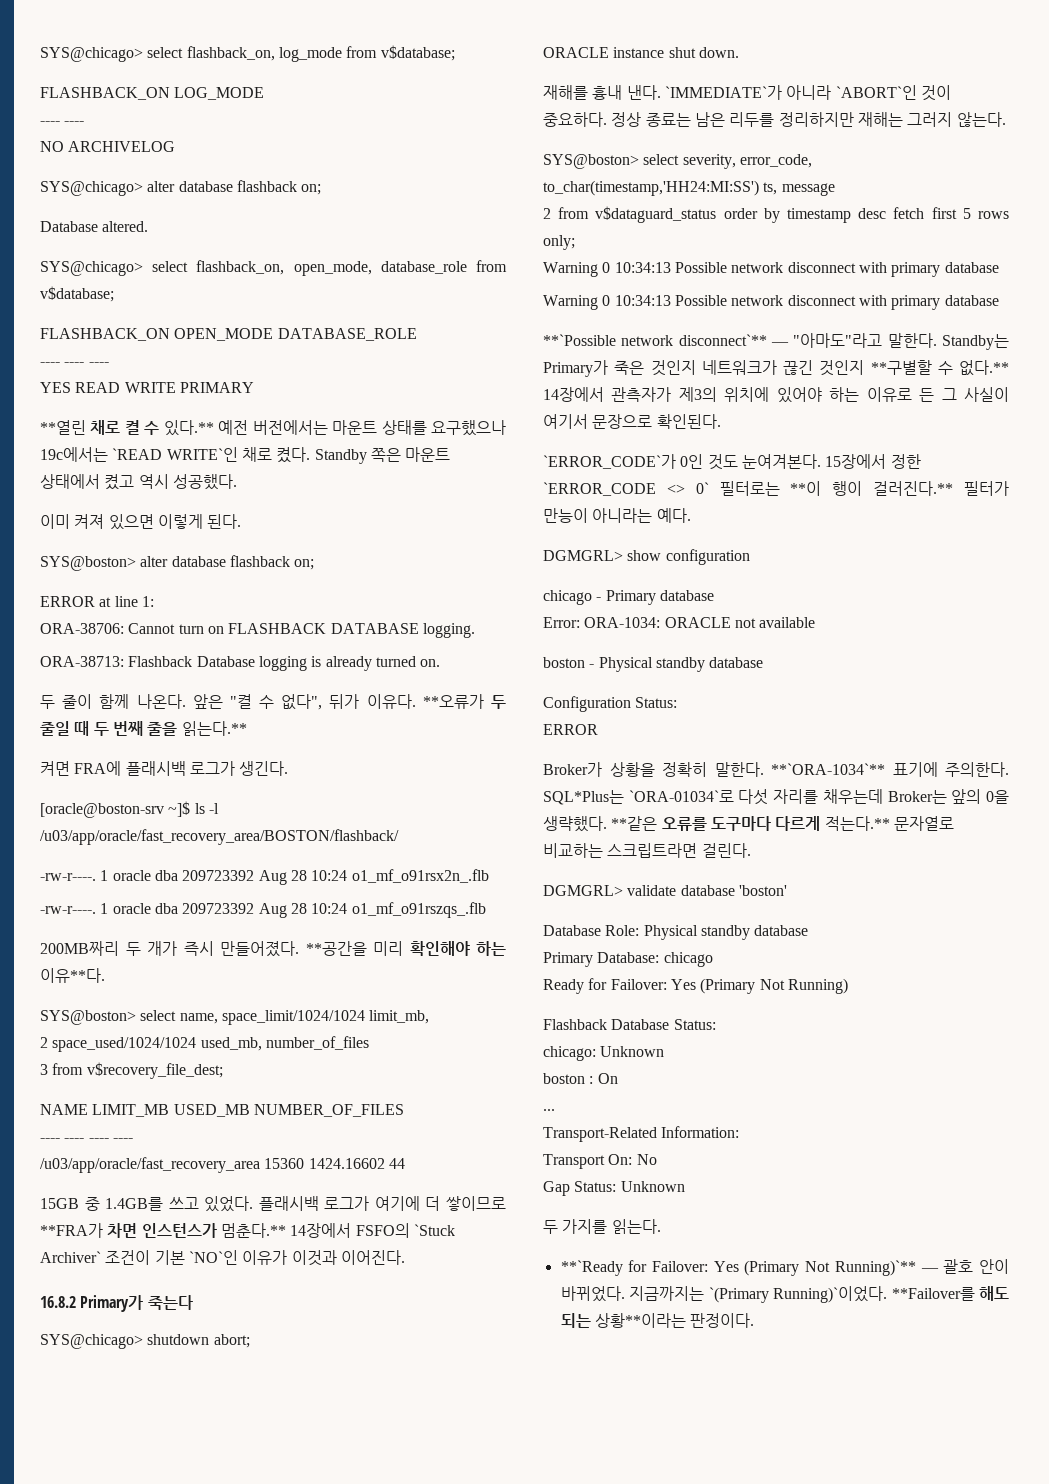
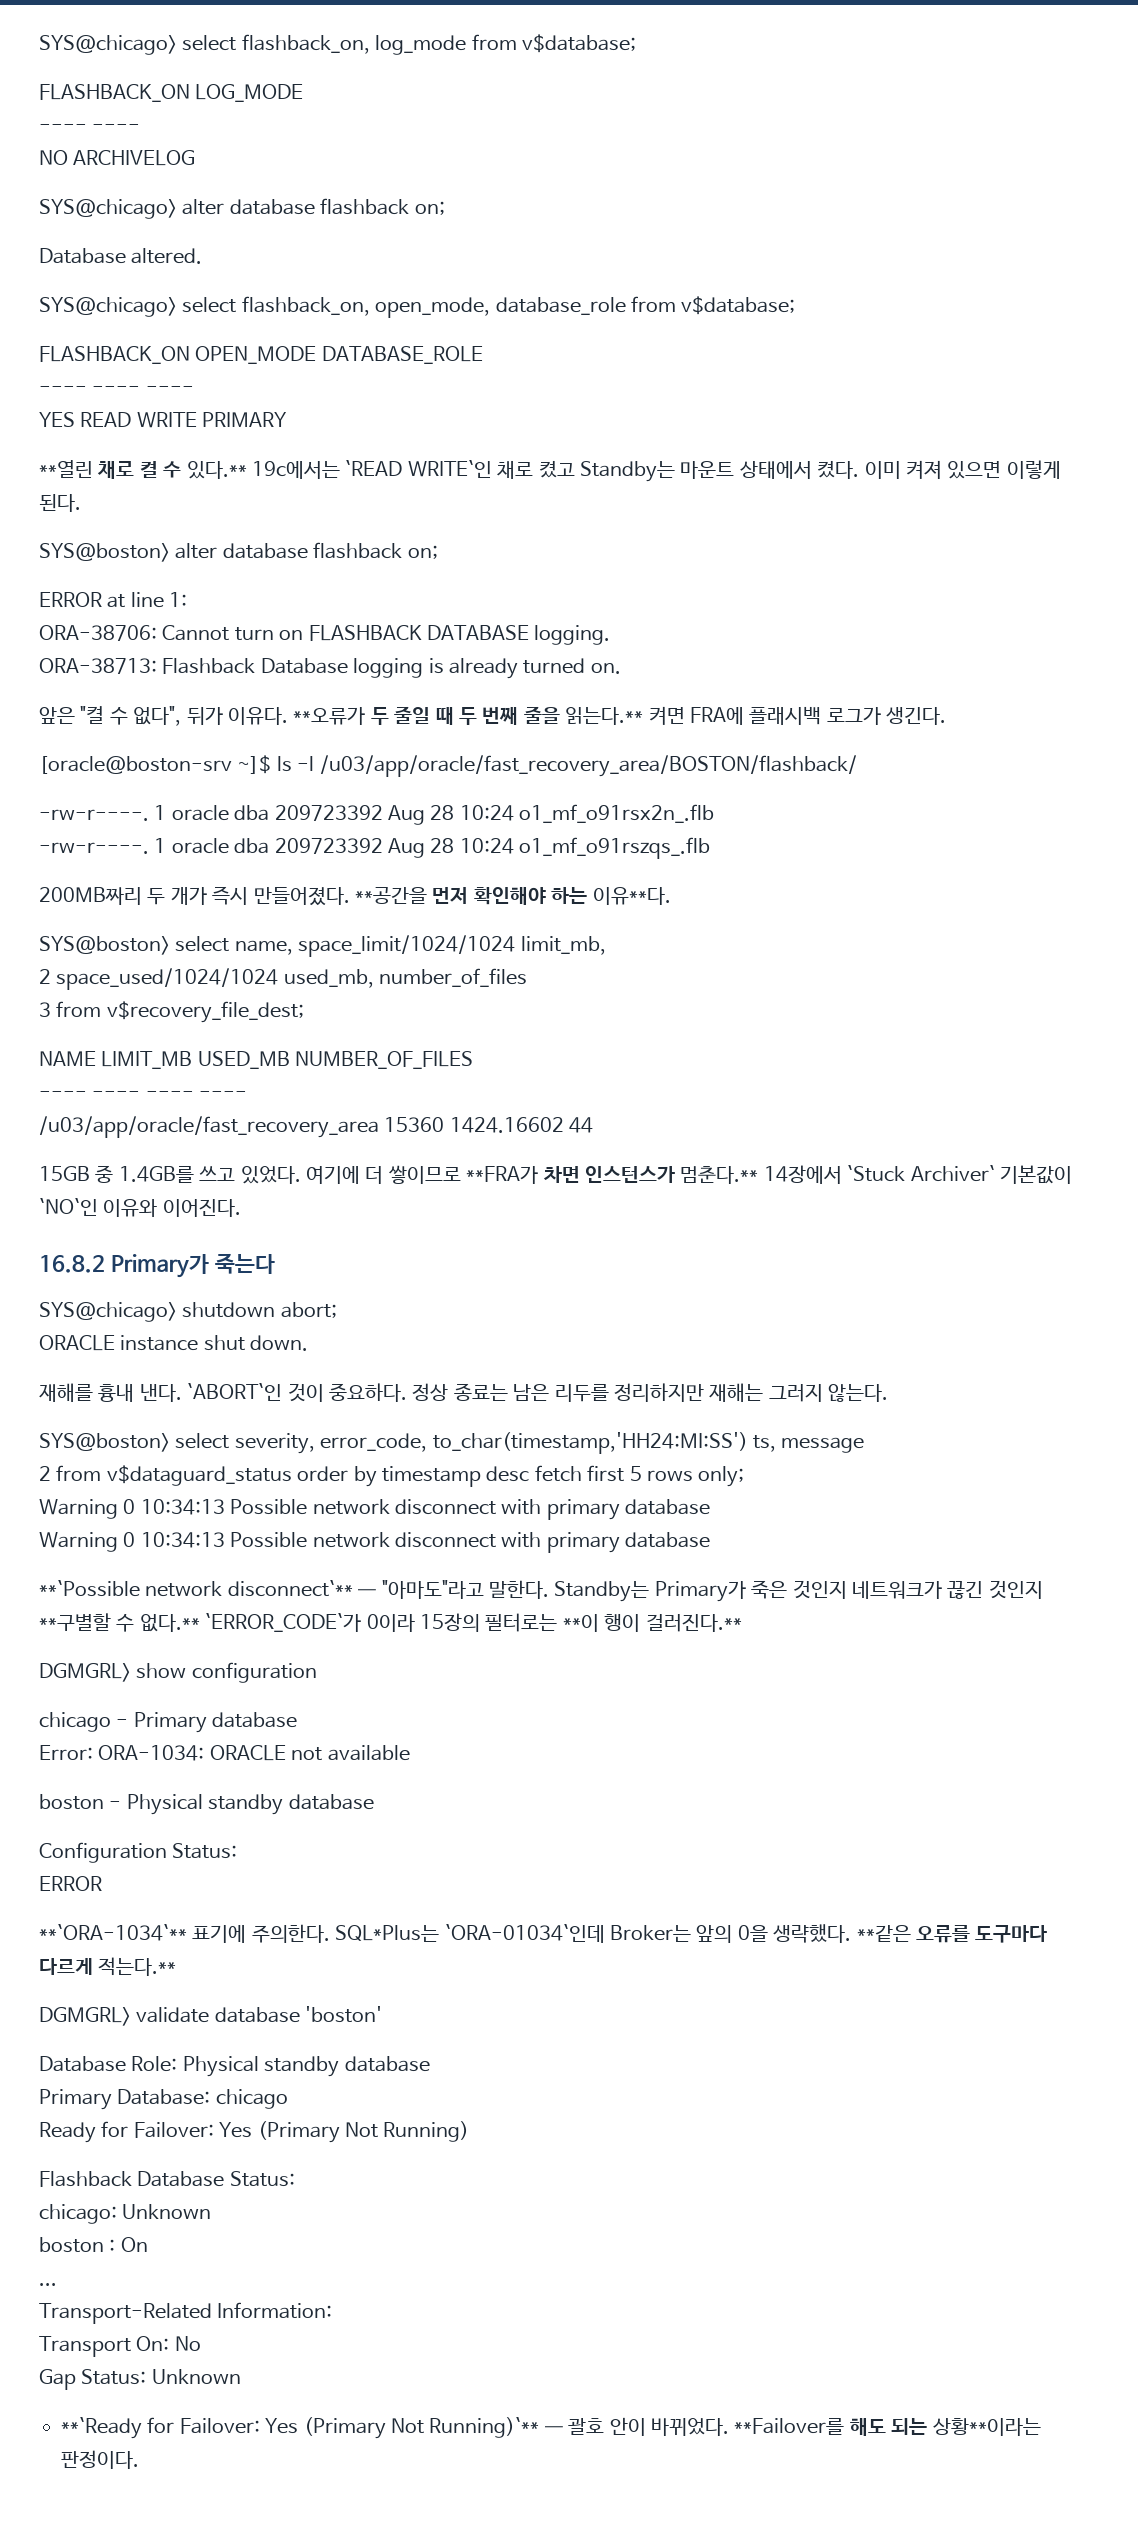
[218,420,507,436] [40,447,451,464] [40,474,237,490] 예전 버전에서는 마운트 상태를 요구했으나 19c에서는 `READ WRITE`인 채로 켰다. Standby 쪽은 마운트 상태에서 켰고 역시 성공했다. // -> [252,460,860,482] 19c에서는 `READ WRITE`인 채로 켰고 Standby는 마운트 상태에서 켰다.
[40,694,186,709] 두 줄이 함께 나온다. -> (621, 668) none
(247, 728) // -> (644, 716) none
[373,941,403,956] 미리 -> [432,887,469,904] 먼저
[258,1196,370,1211] 플래시백 로그가 -> (301, 1175) none
[355,1223,410,1238] FSFO의 -> (842, 1174) none
[105,1250,337,1266] 조건이 기본 `NO`인 이유가 이것과 -> [999,1165,1072,1184] [39,1198,158,1217] 기본값이 `NO`인 이유와
[664,85,832,100] `IMMEDIATE`가 아니라 -> (182, 1393) none
[543,387,1010,403] [543,414,721,429] [543,454,921,470] [543,482,709,496] 14장에서 관측자가 제3의 위치에 있어야 하는 이유로 든 그 사실이 여기서 문장으로 확인된다. // `ERROR_CODE`가 0인 것도 눈여겨본다. 15장에서 정한 `ERROR_CODE <> 0` -> [205,1613,480,1632] `ERROR_CODE`가 0이라 15장의
[964,481,1009,496] [543,508,691,523] 필터가 만능이 아니라는 예다. -> (742, 1623) none
[543,762,1009,777] [543,789,883,805] Broker가 상황을 정확히 말한다. **`ORA-1034`** 표기에 주의한다. SQL*Plus는 `ORA-01034`로 다섯 자리를 채우는데 -> [39,1924,605,1943] **`ORA-1034`** 표기에 주의한다. SQL*Plus는 `ORA-01034`인데
[893,816,954,831] [543,843,751,858] 문자열로 비교하는 스크립트라면 걸린다. -> (177, 1966) none
[543,1219,661,1234] // 두 가지를 읽는다. -> (241, 2376) none
[629,1286,888,1303] 지금까지는 `(Primary Running)`이었다. -> (729, 2427) none

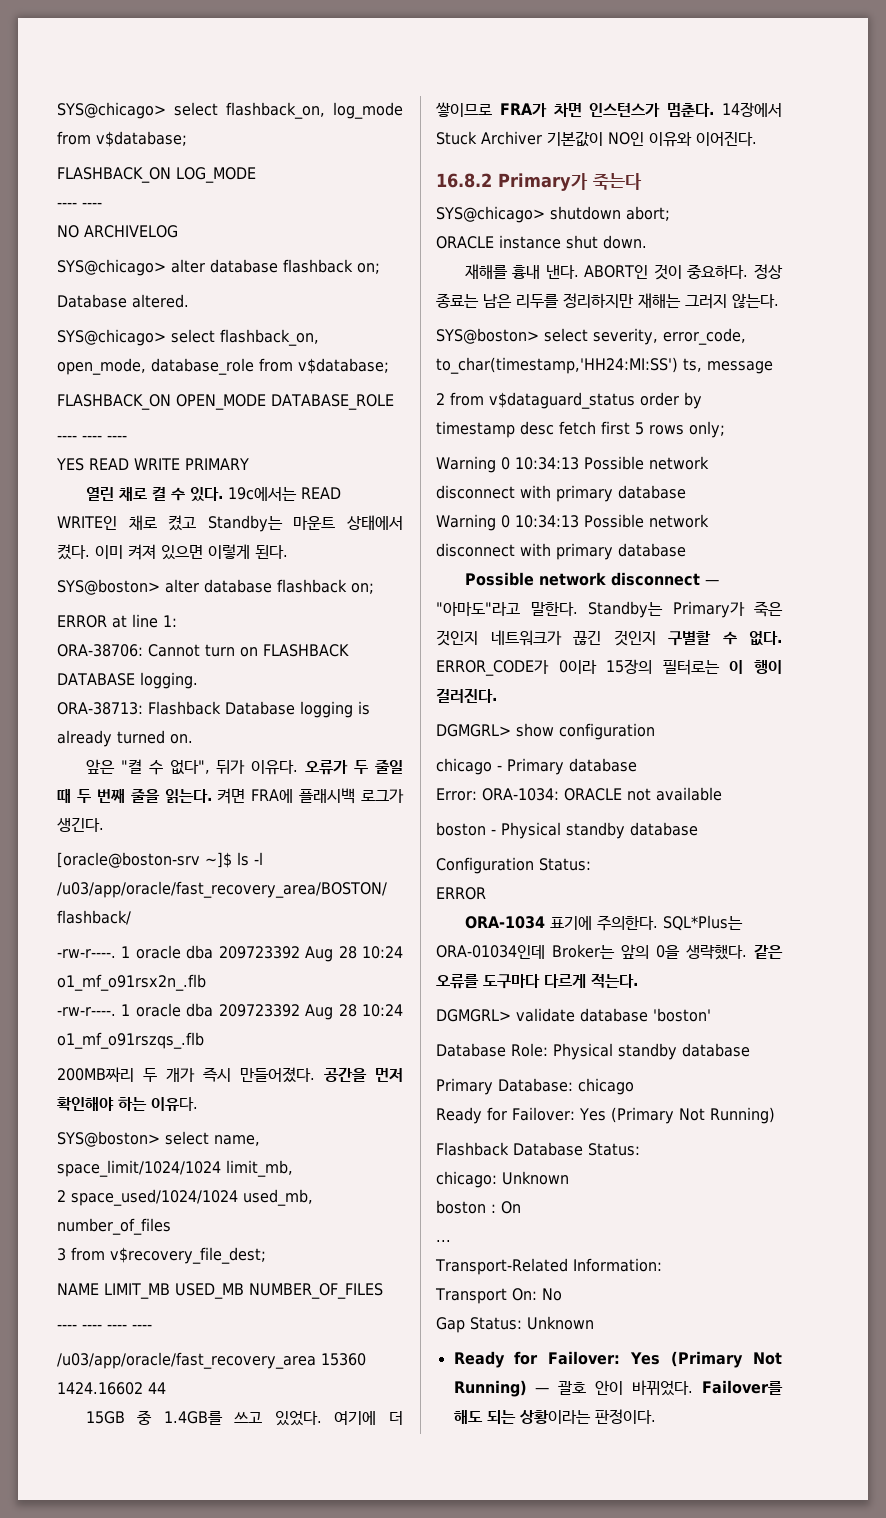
[39,460,93,478] **열린 -> [85,487,114,501] 열린
[186,460,492,479] 있다.** 19c에서는 `READ WRITE`인 -> [189,487,341,502] [57,516,117,530] 있다. 19c에서는 READ WRITE인
[293,707,366,725] **오류가 -> [305,760,349,775] 오류가
[565,707,644,725] 읽는다.** -> [164,789,212,803] 읽는다.
[355,887,427,904] **공간을 -> [324,1067,367,1082] 공간을
[592,887,671,905] 이유**다. -> [151,1097,198,1111] 이유다.
[466,1166,539,1184] **FRA가 -> [499,103,547,117] FRA가
[680,1165,1072,1184] [39,1198,98,1216] 멈춘다.** 14장에서 `Stuck Archiver` 기본값이 `NO`인 -> [667,102,782,117] [436,131,644,147] 멈춘다. 14장에서 Stuck Archiver 기본값이 NO인
[187,1383,283,1401] `ABORT`인 -> [584,265,649,279] ABORT인
[39,1580,353,1597] **`Possible network disconnect`** -> [464,572,700,586] Possible network disconnect
[39,1613,742,1632] **구별할 수 없다.** `ERROR_CODE`가 0이라 15장의 필터로는 **이 행이 걸러진다.** -> [668,631,782,646] [436,659,782,676] [436,688,497,703] 구별할 수 없다. ERROR_CODE가 0이라 15장의 필터로는 이 행이 걸러진다.
[39,1924,187,1941] **`ORA-1034`** -> [464,916,545,929] ORA-1034
[444,1924,605,1943] `ORA-01034`인데 -> [436,945,545,959] ORA-01034인데
[856,1925,911,1942] **같은 -> [754,944,783,959] 같은
[98,1957,177,1976] 적는다.** -> [591,973,638,988] 적는다.
[61,2417,540,2439] **`Ready for Failover: Yes (Primary Not Running)`** -> [453,1351,782,1368] [453,1380,527,1397] Ready for Failover: Yes (Primary Not Running)
[734,2418,845,2435] **Failover를 -> [702,1380,783,1395] Failover를
[932,2418,1041,2436] 상황**이라는 -> [518,1410,591,1424] 상황이라는

